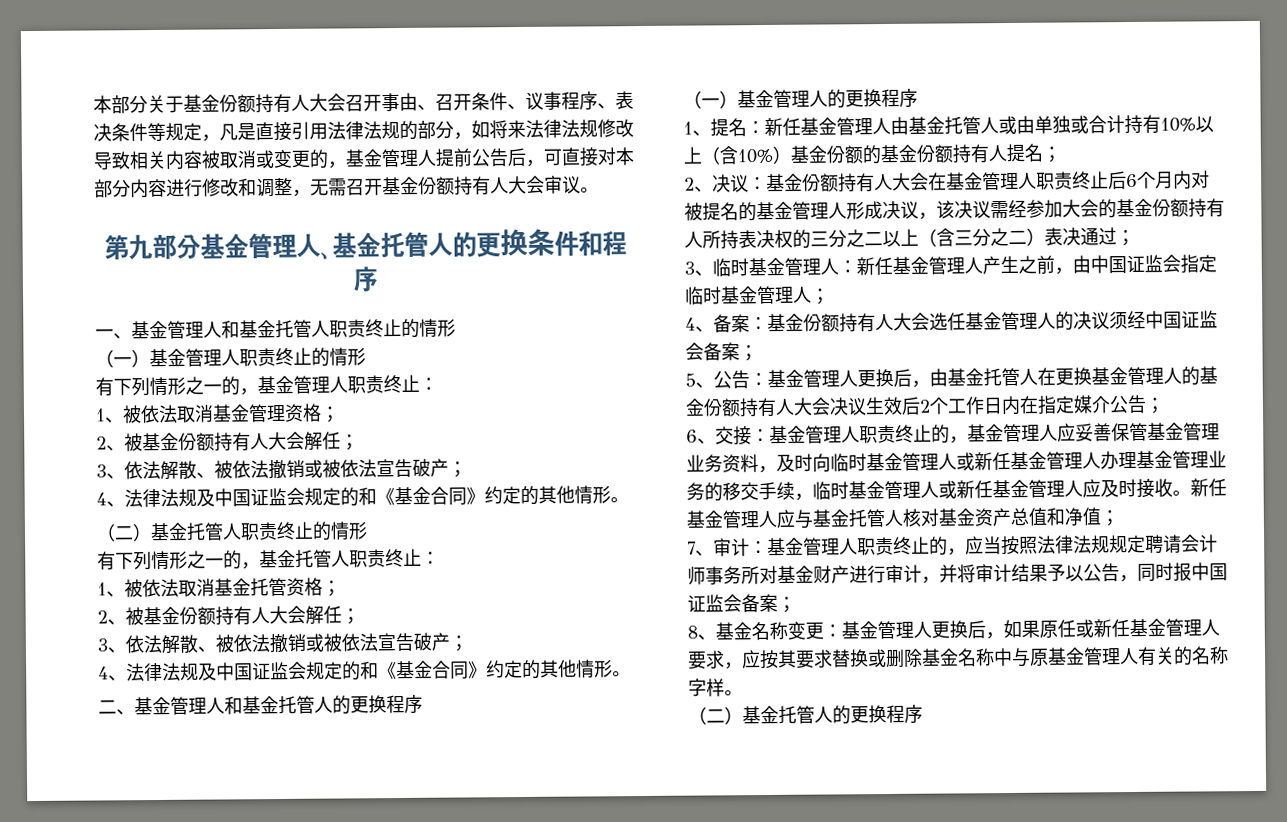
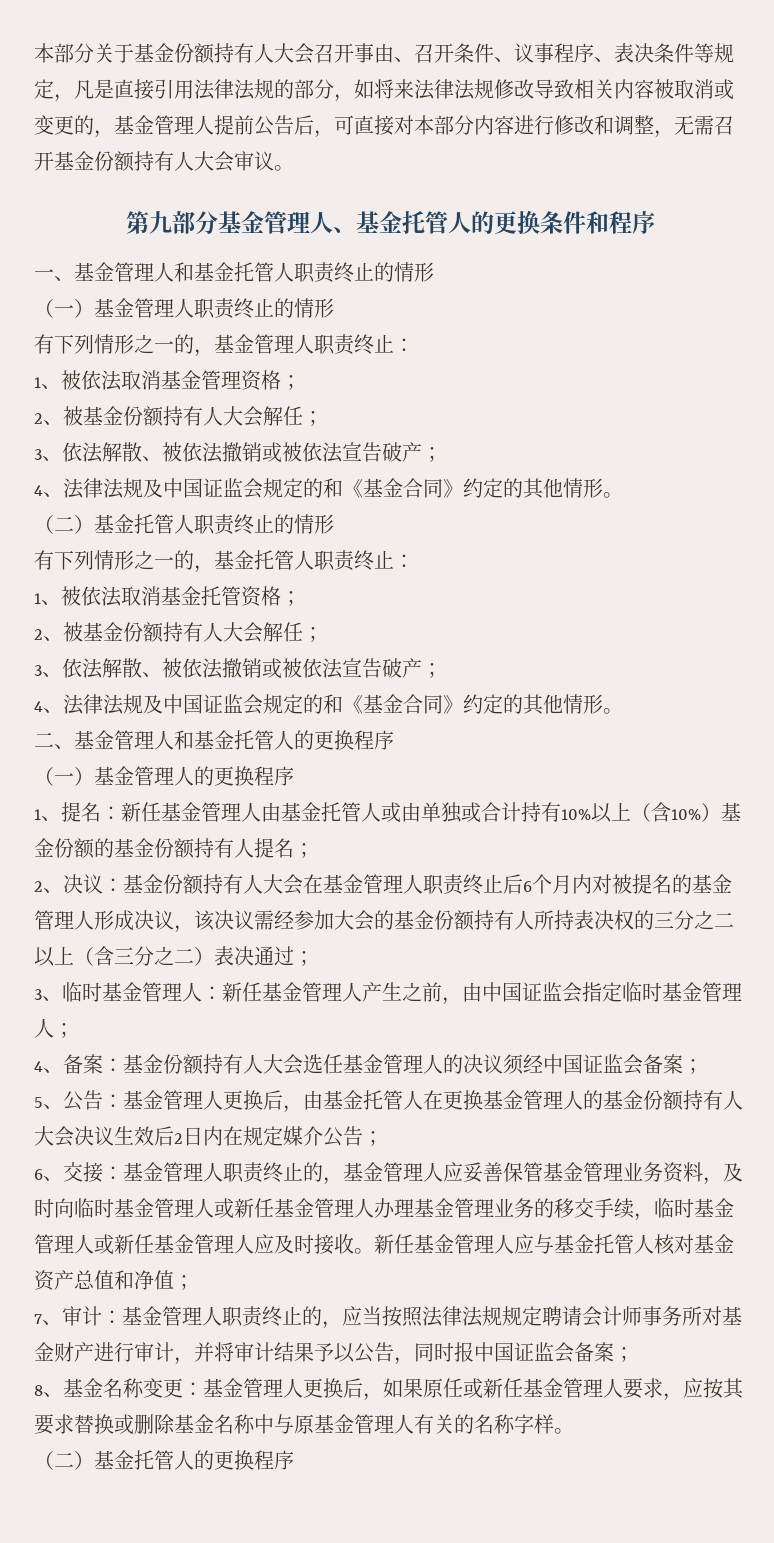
[929,395,1057,416] 个工作日内在指 -> [183,1126,263,1146] 日内在规

